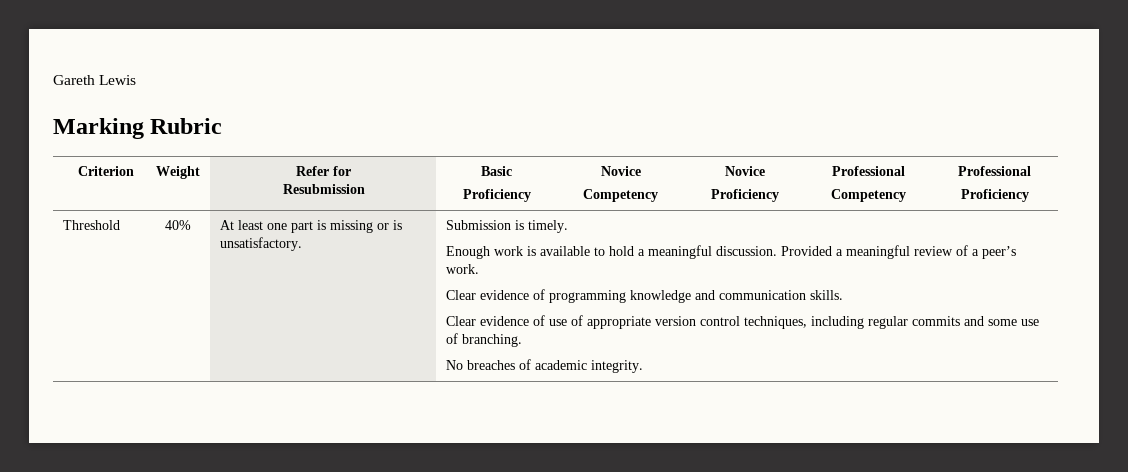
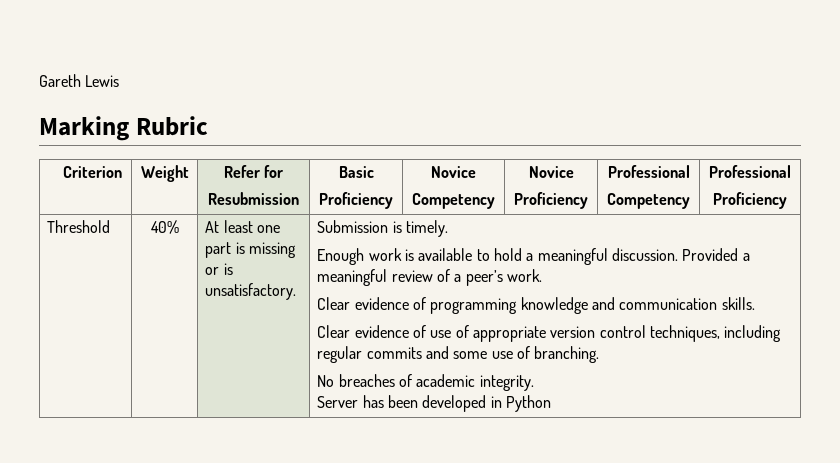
(644, 366) none -> [317,395,552,412] // Server has been developed in Python

